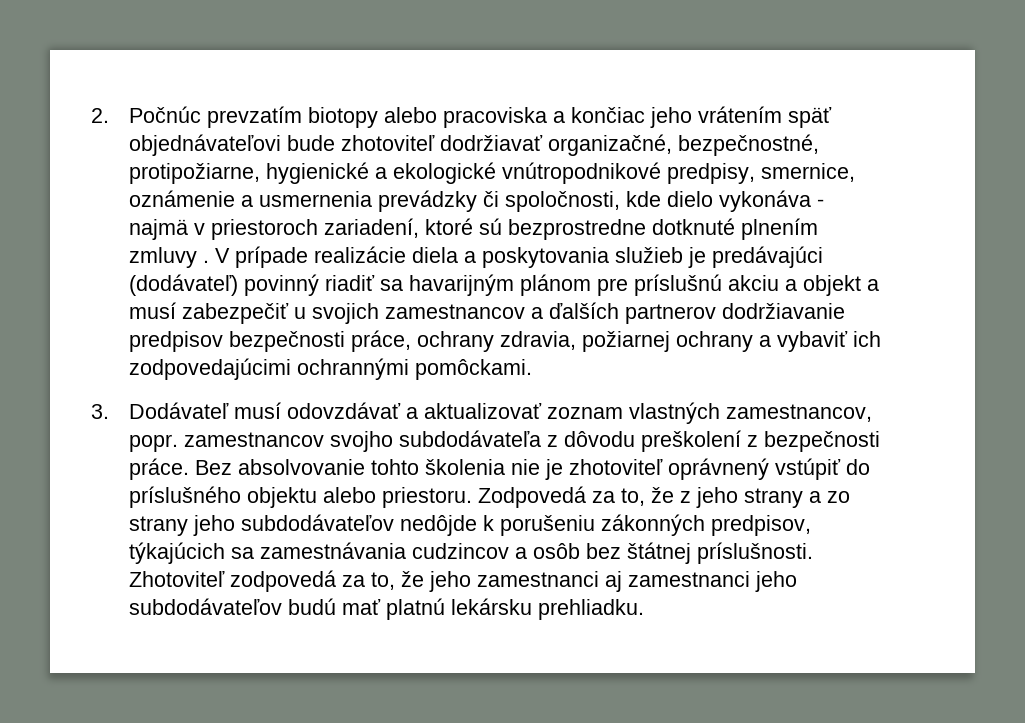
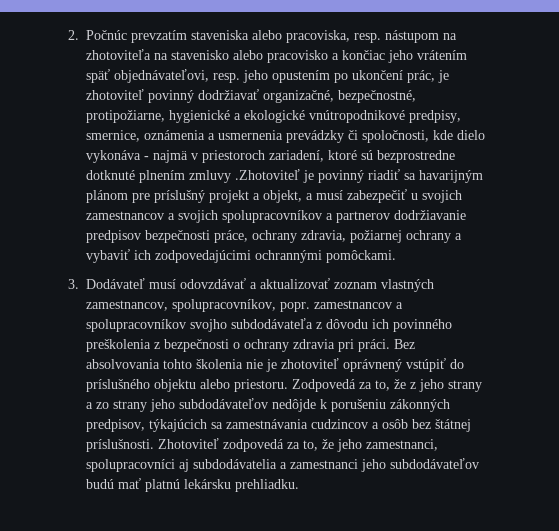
[307,107,547,128] biotopy alebo pracoviska -> [191,30,457,43] [86,49,328,63] staveniska alebo pracoviska, resp. nástupom na zhotoviteľa na stavenisko alebo pracovisko
[128,134,435,156] objednávateľovi bude zhotoviteľ -> [114,69,449,83] [86,89,194,103] objednávateľovi, resp. jeho opustením po ukončení prác, je zhotoviteľ povinný
[128,190,235,207] oznámenie -> [144,130,205,140] oznámenia
[202,246,823,268] [128,274,238,296] . V prípade realizácie diela a poskytovania služieb je predávajúci (dodávateľ) -> [235,169,314,183] .Zhotoviteľ je
[633,274,861,296] príslušnú akciu a objekt -> [154,190,302,203] príslušný projekt a objekt,
[548,302,619,319] ďalších -> [178,210,333,223] svojich spolupracovníkov a
(872, 413) none -> [172,299,276,312] spolupracovníkov,
(324, 439) none -> [396,302,403,309] [86,319,186,332] a spolupracovníkov
[640,430,880,452] [128,458,365,480] preškolení z bezpečnosti práce. Bez absolvovanie -> [372,319,452,332] [86,339,415,352] [86,359,160,369] ich povinného preškolenia z bezpečnosti o ochrany zdravia pri práci. Bez absolvovania
[476,571,622,592] zamestnanci aj -> [366,439,438,451] [86,459,287,472] zamestnanci, spolupracovníci aj subdodávatelia a

